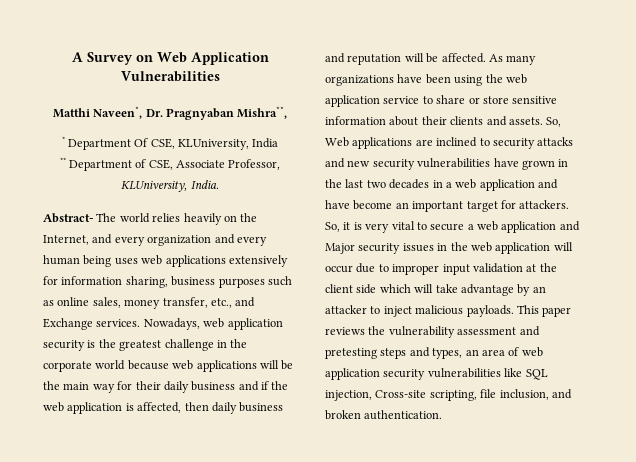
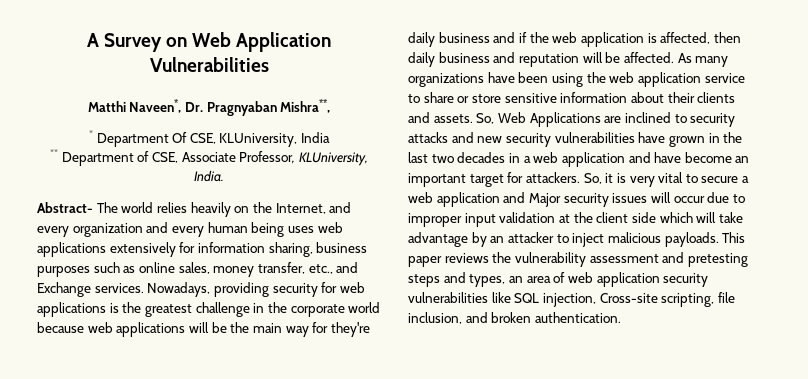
[203,318,283,330] [43,340,85,351] web application security -> [213,282,365,297] [37,302,106,317] providing security for web applications
[135,381,161,390] their -> [330,322,370,337] they're
[352,137,413,149] applications -> [529,112,601,127] Applications
[437,242,551,254] in the web application -> (648, 198) none

